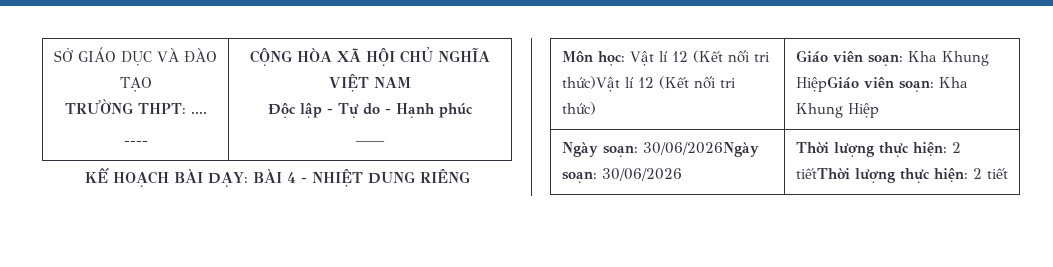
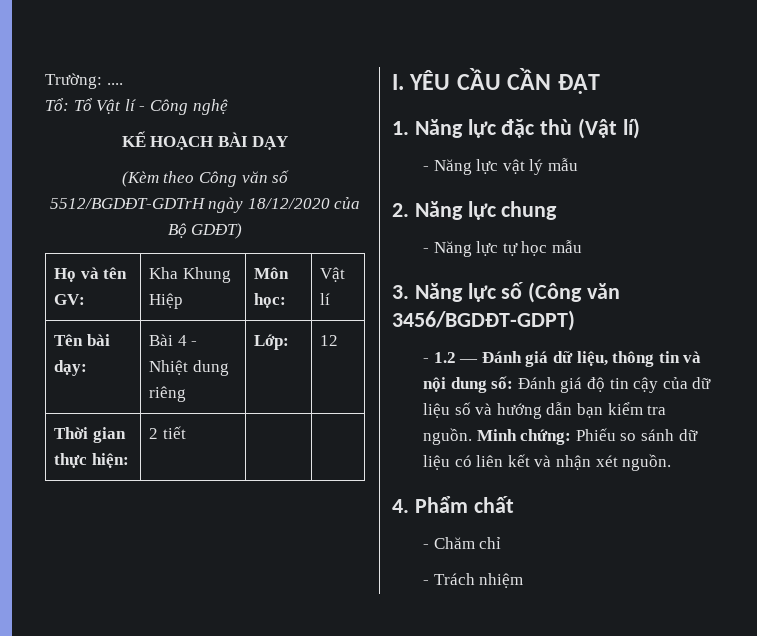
[54,47,217,66] [119,77,152,92] [64,99,207,114] [123,140,148,145] [250,47,490,66] [328,74,411,92] [268,103,473,118] [355,140,385,142] [84,168,470,187] [561,50,770,66] [561,76,736,92] [561,102,596,115] [795,50,989,66] [795,76,968,92] [795,103,879,118] [561,142,759,157] [561,168,682,183] [795,142,961,157] [795,168,1008,183] SỞ GIÁO DỤC VÀ ĐÀO TẠO // TRƯỜNG THPT: .... // ---- | CỘNG HÒA XÃ HỘI CHỦ NGHĨA VIỆT NAM // Độc lập - Tự do - Hạnh phúc // ____ // KẾ HOẠCH BÀI DẠY: BÀI 4 - NHIỆT DUNG RIÊNG // Môn học: Vật lí 12 (Kết nối tri thức)Vật lí 12 (Kết nối tri thức) | Giáo viên soạn: Kha Khung HiệpGiáo viên soạn: Kha Khung Hiệp // Ngày soạn: 30/06/2026Ngày soạn: 30/06/2026 | Thời lượng thực hiện: 2 tiếtThời lượng thực hiện: 2 tiết -> [45,73,123,89] [45,98,228,115] [121,131,289,150] [121,170,290,187] [49,197,361,213] [167,223,243,239] [53,267,128,282] [53,294,85,305] [148,267,231,283] [148,293,183,309] [253,267,289,279] [253,293,286,308] [319,267,345,282] [319,293,330,305] [53,334,110,346] [53,360,87,376] [148,334,198,346] [148,360,229,376] [148,386,186,402] [253,334,289,350] [319,335,338,346] [53,427,126,443] [53,453,129,468] [148,426,186,439] [392,68,600,94] [392,118,640,139] [422,158,578,175] [392,201,558,220] [422,240,582,257] [392,282,621,303] [392,310,575,331] [422,351,702,367] [422,376,712,393] [422,402,667,419] [422,428,698,445] [422,454,672,471] [392,496,514,513] [422,537,502,549] [422,573,524,588] Trường: .... // Tổ: Tổ Vật lí - Công nghệ // KẾ HOẠCH BÀI DẠY // (Kèm theo Công văn số 5512/BGDĐT-GDTrH ngày 18/12/2020 của Bộ GDĐT) // Họ và tên GV: | Kha Khung Hiệp | Môn học: | Vật lí // Tên bài dạy: | Bài 4 - Nhiệt dung riêng | Lớp: | 12 // Thời gian thực hiện: | 2 tiết | | // I. YÊU CẦU CẦN ĐẠT // 1. Năng lực đặc thù (Vật lí) // - Năng lực vật lý mẫu // 2. Năng lực chung // - Năng lực tự học mẫu // 3. Năng lực số (Công văn 3456/BGDĐT-GDPT) // - 1.2 — Đánh giá dữ liệu, thông tin và nội dung số: Đánh giá độ tin cậy của dữ liệu số và hướng dẫn bạn kiểm tra nguồn. Minh chứng: Phiếu so sánh dữ liệu có liên kết và nhận xét nguồn. // 4. Phẩm chất // - Chăm chỉ // - Trách nhiệm

